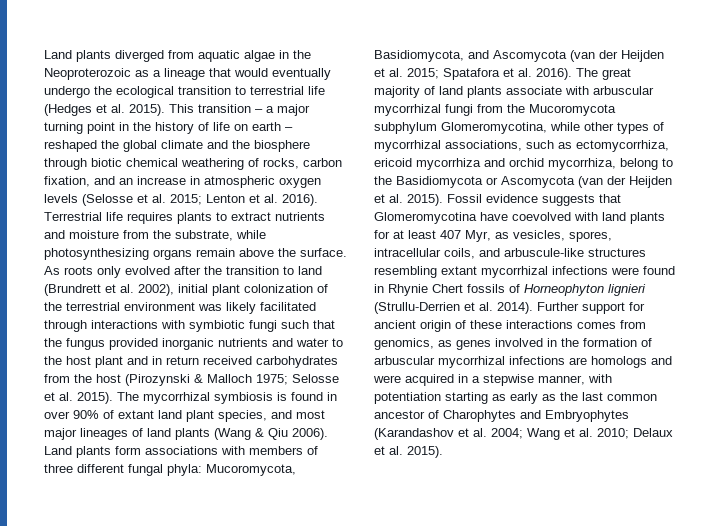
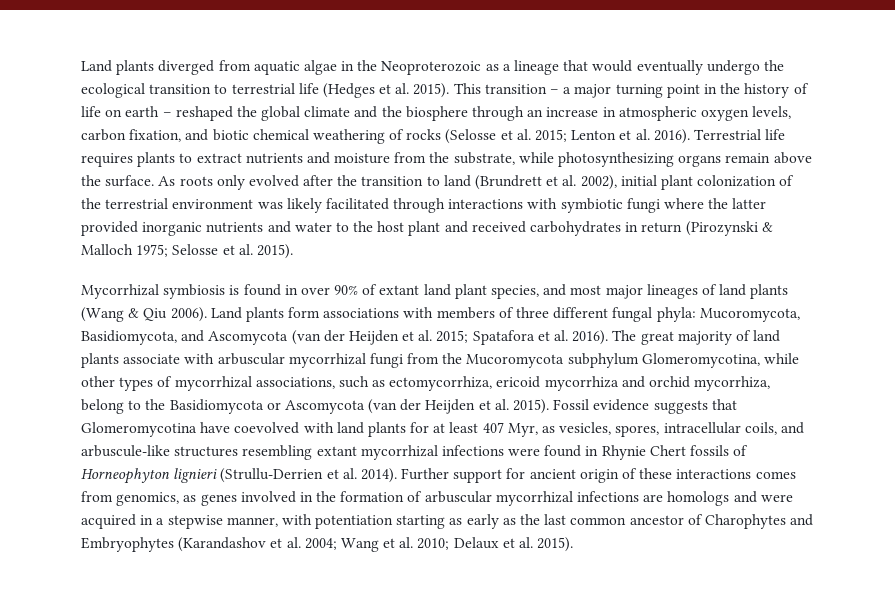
[91,158,342,170] [44,176,115,187] biotic chemical weathering of rocks, carbon fixation, and -> (525, 113) none
[44,194,78,203] levels -> [752,106,792,119] [81,129,442,144] levels, carbon fixation, and biotic chemical weathering of rocks
[281,320,335,329] [44,338,105,350] such that the fungus -> [664,198,767,209] where the latter
[152,356,338,368] [44,374,121,383] in return received carbohydrates from the host -> [471,221,683,236] received carbohydrates in return
[117,392,210,404] The mycorrhizal -> [81,284,159,299] // Mycorrhizal

